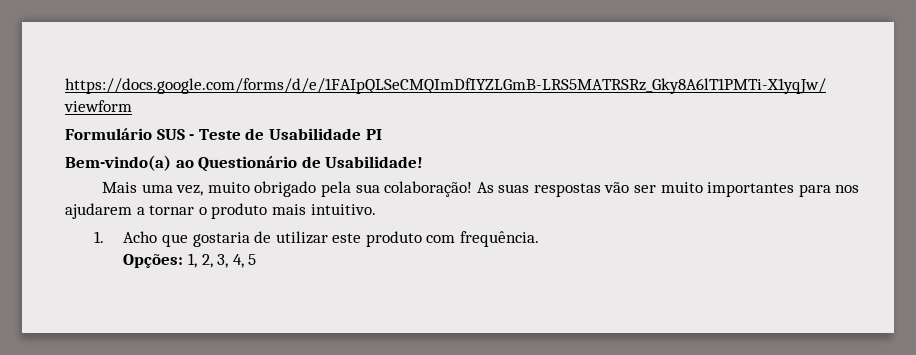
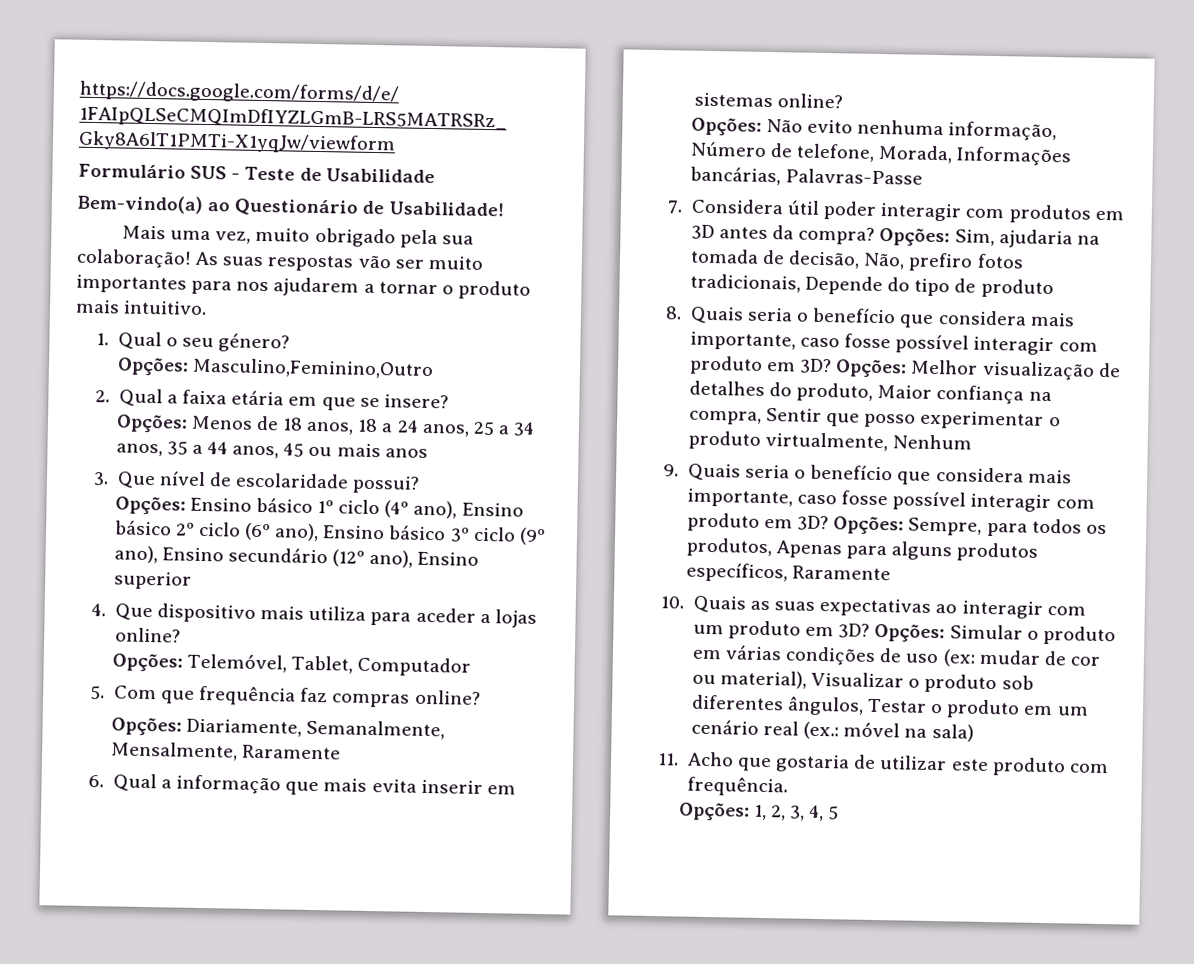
[365,129,382,140] PI -> (435, 176) none
(105, 237) none -> [117,331,291,353] [116,357,434,380] [95,388,449,411] [115,414,536,437] [115,441,428,459] [93,471,421,494] [114,496,524,519] [113,520,546,546] [113,545,480,568] [113,571,192,590] [91,603,537,628] [114,627,181,643] [111,652,472,677] [90,685,481,708] [110,717,445,740] [110,741,341,761] [88,773,516,796] [693,92,843,109] [690,117,1058,142] [689,141,1073,167] [689,166,923,186] [667,198,1124,224] [690,224,1100,249] [689,248,1024,272] [689,273,1054,299] [665,306,1075,328] [689,331,1098,356] [688,355,1121,381] [688,380,1052,405] [688,407,1061,430] [687,430,973,452] [663,463,1072,485] [686,488,1095,513] [686,512,1107,537] [685,537,1039,562] [685,562,891,583] [660,595,1086,619] [692,620,1116,646] [691,645,1100,667] [691,670,1034,694] [690,694,1089,719] [690,719,974,742] [657,753,680,766] Qual o seu género? // Opções: Masculino,Feminino,Outro // 2. Qual a faixa etária em que se insere? // Opções: Menos de 18 anos, 18 a 24 anos, 25 a 34 anos, 35 a 44 anos, 45 ou mais anos // 3. Que nível de escolaridade possui? // Opções: Ensino básico 1º ciclo (4º ano), Ensino básico 2º ciclo (6º ano), Ensino básico 3º ciclo (9º ano), Ensino secundário (12º ano), Ensino superior // 4. Que dispositivo mais utiliza para aceder a lojas online? // Opções: Telemóvel, Tablet, Computador // 5. Com que frequência faz compras online? // Opções: Diariamente, Semanalmente, Mensalmente, Raramente // 6. Qual a informação que mais evita inserir em sistemas online? // Opções: Não evito nenhuma informação, Número de telefone, Morada, Informações bancárias, Palavras-Passe // 7. Considera útil poder interagir com produtos em 3D antes da compra? Opções: Sim, ajudaria na tomada de decisão, Não, prefiro fotos tradicionais, Depende do tipo de produto // 8. Quais seria o benefício que considera mais importante, caso fosse possível interagir com produto em 3D? Opções: Melhor visualização de detalhes do produto, Maior confiança na compra, Sentir que posso experimentar o produto virtualmente, Nenhum // 9. Quais seria o benefício que considera mais importante, caso fosse possível interagir com produto em 3D? Opções: Sempre, para todos os produtos, Apenas para alguns produtos específicos, Raramente // 10. Quais as suas expectativas ao interagir com um produto em 3D? Opções: Simular o produto em várias condições de uso (ex: mudar de cor ou material), Visualizar o produto sob diferentes ângulos, Testar o produto em um cenário real (ex.: móvel na sala) // 11.

